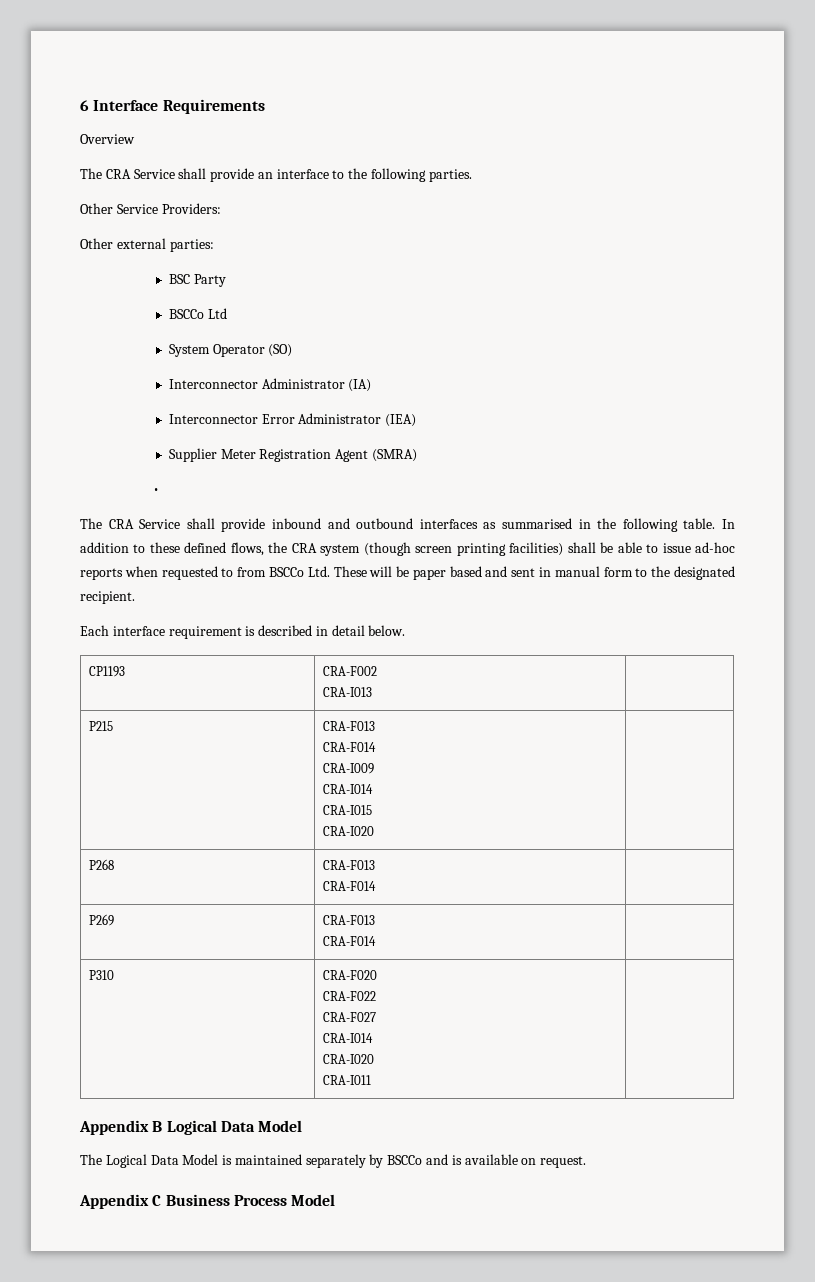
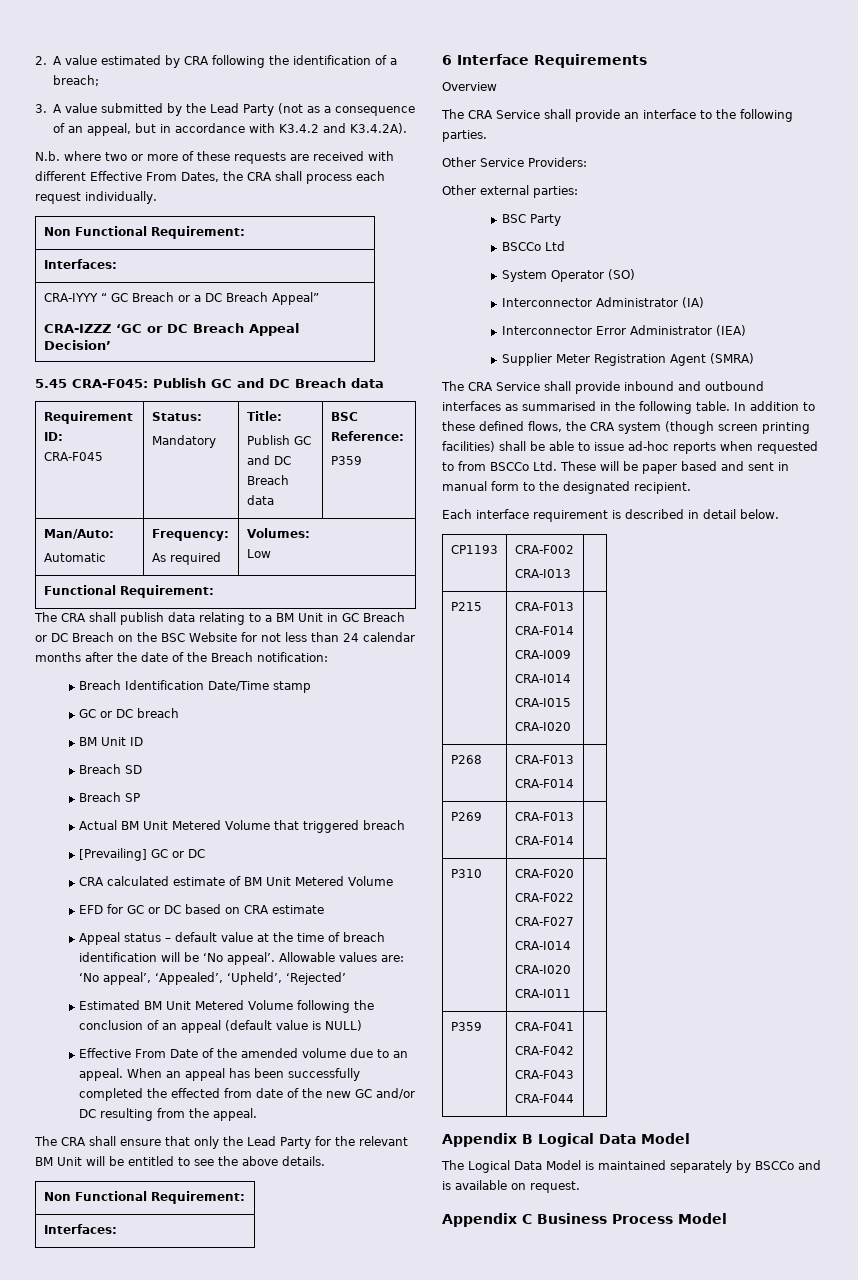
(80, 105) none -> [35,55,397,68] [52,75,99,86] [35,103,415,116] [52,123,407,136] [35,151,394,164] [35,171,385,184] [35,191,157,204] [43,226,245,239] [43,259,117,269] [43,292,319,305] [43,323,299,336] [43,340,111,350] [35,378,384,388] [43,411,133,424] [43,432,63,441] [43,452,103,461] [151,412,202,421] [151,435,216,448] [246,411,282,421] [246,435,311,445] [246,455,291,465] [246,475,289,485] [246,495,274,505] [330,412,358,421] [330,431,404,441] [330,456,362,465] [43,529,114,539] [43,553,106,562] [151,529,229,541] [151,552,221,565] [246,528,310,538] [246,549,271,558] [43,585,214,598] [34,612,405,625] [35,632,415,642] [35,652,328,662] [79,680,312,693] [79,708,180,718] [79,737,144,746] [79,764,143,774] [79,792,141,802] [79,820,406,833] [79,848,206,861] [79,876,394,886] [79,904,325,914] [79,932,386,945] [79,952,405,965] [79,972,347,985] [79,1000,375,1013] [79,1020,363,1033] [79,1048,409,1058] [79,1068,361,1081] [79,1088,416,1101] [79,1108,258,1121] [34,1136,408,1149] [35,1156,325,1166] [43,1191,245,1204] [43,1224,117,1234] 2. A value estimated by CRA following the identification of a breach; // 3. A value submitted by the Lead Party (not as a consequence of an appeal, but in accordance with K3.4.2 and K3.4.2A). // N.b. where two or more of these requests are received with different Effective From Dates, the CRA shall process each request individually. // Non Functional Requirement: // Interfaces: // CRA-IYYY “ GC Breach or a DC Breach Appeal” // CRA-IZZZ ‘GC or DC Breach Appeal Decision’ // 5.45 CRA-F045: Publish GC and DC Breach data // Requirement ID: // CRA-F045 | Status: // Mandatory | Title: // Publish GC and DC Breach data | BSC Reference: // P359 // Man/Auto: // Automatic | Frequency: // As required | Volumes: // Low // Functional Requirement: // The CRA shall publish data relating to a BM Unit in GC Breach or DC Breach on the BSC Website for not less than 24 calendar months after the date of the Breach notification: // Breach Identification Date/Time stamp // GC or DC breach // BM Unit ID // Breach SD // Breach SP // Actual BM Unit Metered Volume that triggered breach // [Prevailing] GC or DC // CRA calculated estimate of BM Unit Metered Volume // EFD for GC or DC based on CRA estimate // Appeal status – default value at the time of breach identification will be ‘No appeal’. Allowable values are: ‘No appeal’, ‘Appealed’, ‘Upheld’, ‘Rejected’ // Estimated BM Unit Metered Volume following the conclusion of an appeal (default value is NULL) // Effective From Date of the amended volume due to an appeal. When an appeal has been successfully completed the effected from date of the new GC and/or DC resulting from the appeal. // The CRA shall ensure that only the Lead Party for the relevant BM Unit will be entitled to see the above details. // Non Functional Requirement: // Interfaces: //
[153,488,160,494] // • -> (754, 358) none
(372, 1080) none -> [450,1022,482,1031] [514,1022,574,1031] [514,1046,574,1055] [514,1070,574,1079] [514,1094,574,1103] // P359 | CRA-F041 // CRA-F042 // CRA-F043 // CRA-F044 |

